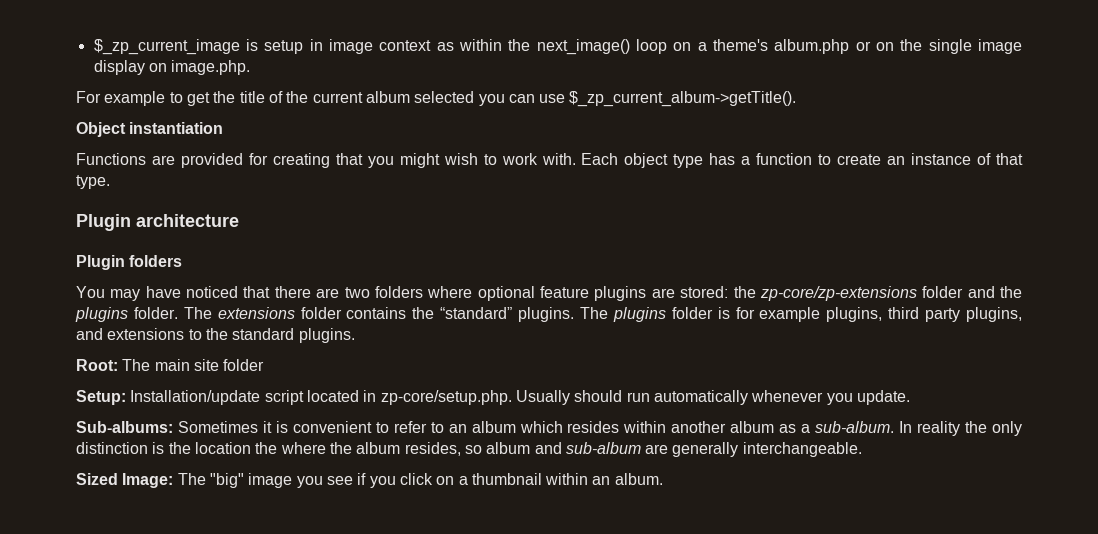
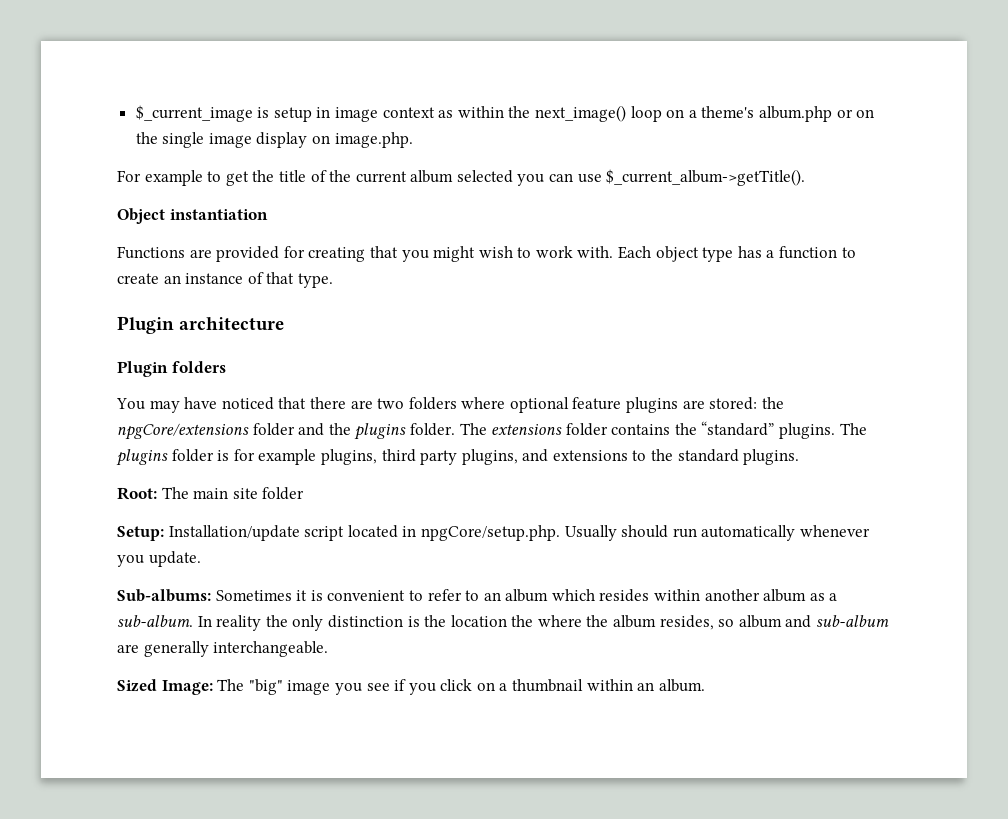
[93,39,240,55] $_zp_current_image -> [135,105,253,122] $_current_image
[569,91,797,107] $_zp_current_album->getTitle(). -> [606,169,806,186] $_current_album->getTitle().
[759,286,917,301] zp-core/zp-extensions -> [117,423,249,440] npgCore/extensions
[380,390,512,405] zp-core/setup.php. -> [420,525,560,541] npgCore/setup.php.

